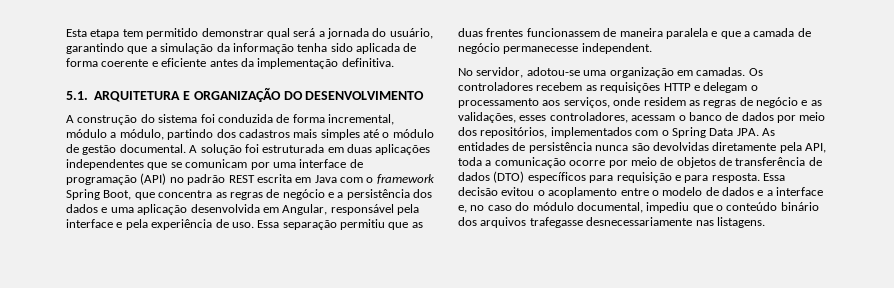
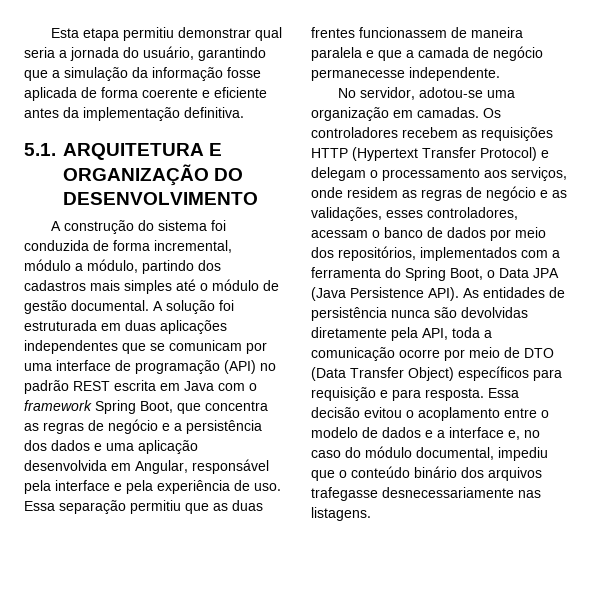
[122,28,199,39] tem permitido -> [122,27,174,41] permitiu
[293,28,316,37] será -> [24,47,55,58] seria
[297,43,353,52] tenha sido -> [227,67,261,78] fosse
[581,43,652,54] independent. -> [409,67,500,81] independente.
(691, 87) none -> [352,147,537,161] (Hypertext Transfer Protocol)
[661,127,759,138] o Spring Data JPA. -> [552,250,560,258] [311,267,559,281] [311,287,459,301] a ferramenta do Spring Boot, o Data JPA (Java Persistence API).
[676,157,822,168] [458,171,525,183] objetos de transferência de dados (DTO) -> [524,348,554,358] [311,367,454,381] DTO (Data Transfer Object)

